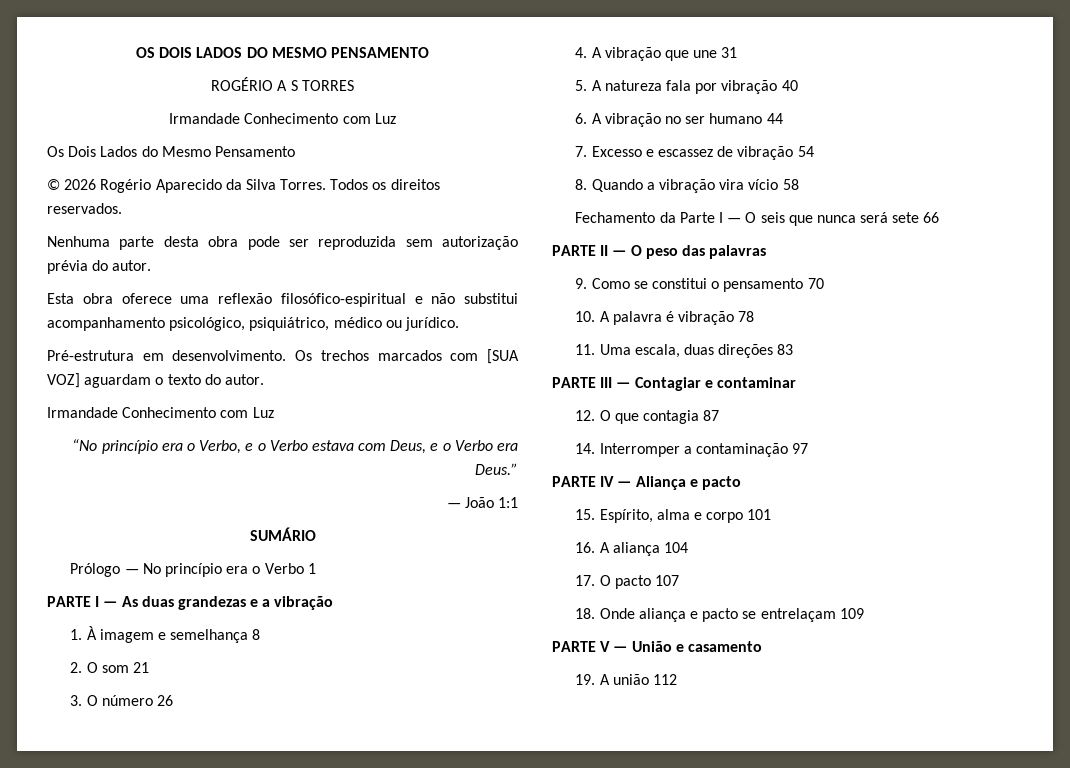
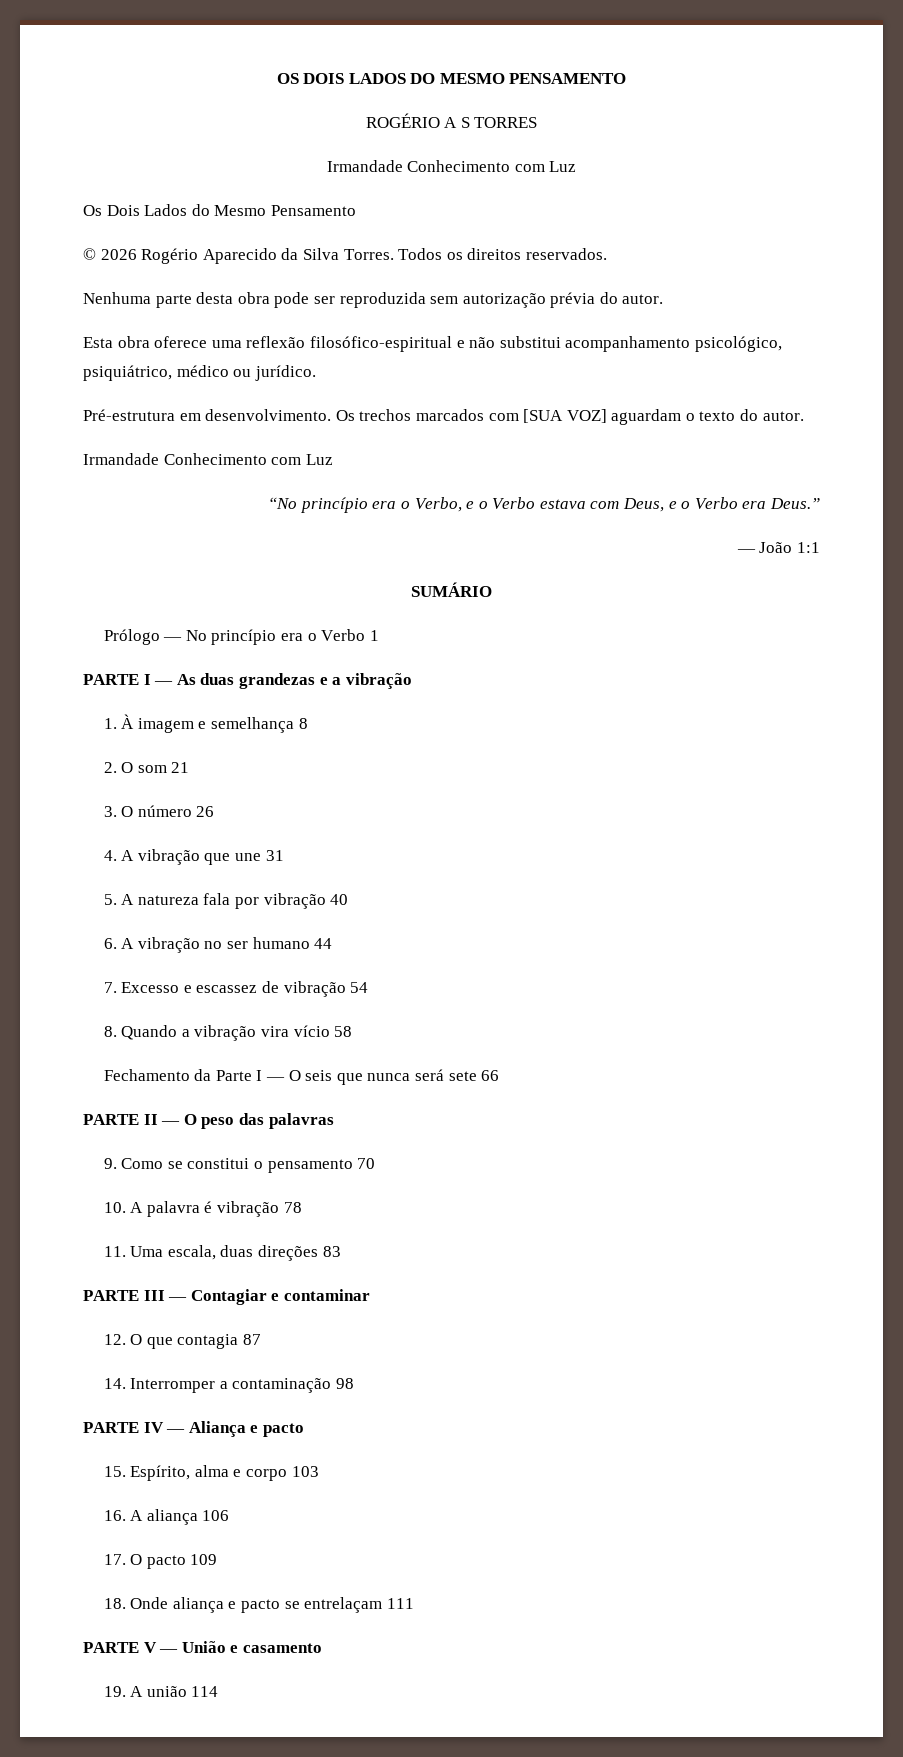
[792,443,809,454] 97 -> [336,1378,355,1389] 98
[747,509,772,520] 101 -> [291,1466,319,1477] 103
[663,542,688,553] 104 -> [202,1510,230,1521] 106
[654,575,679,586] 107 -> [190,1554,218,1565] 109
[839,608,864,619] 109 -> [386,1598,414,1609] 111
[652,674,677,685] 112 -> [191,1686,219,1697] 114

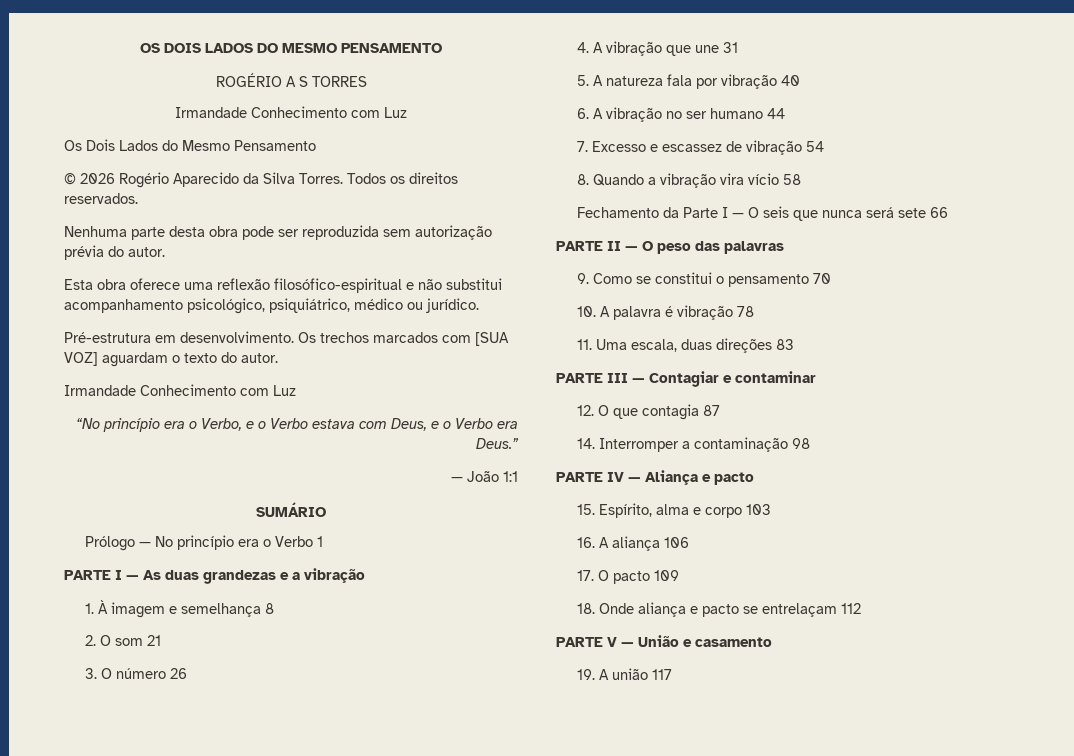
[386,1598,414,1609] 111 -> [840,603,861,614] 112
[191,1686,219,1697] 114 -> [651,669,672,680] 117

